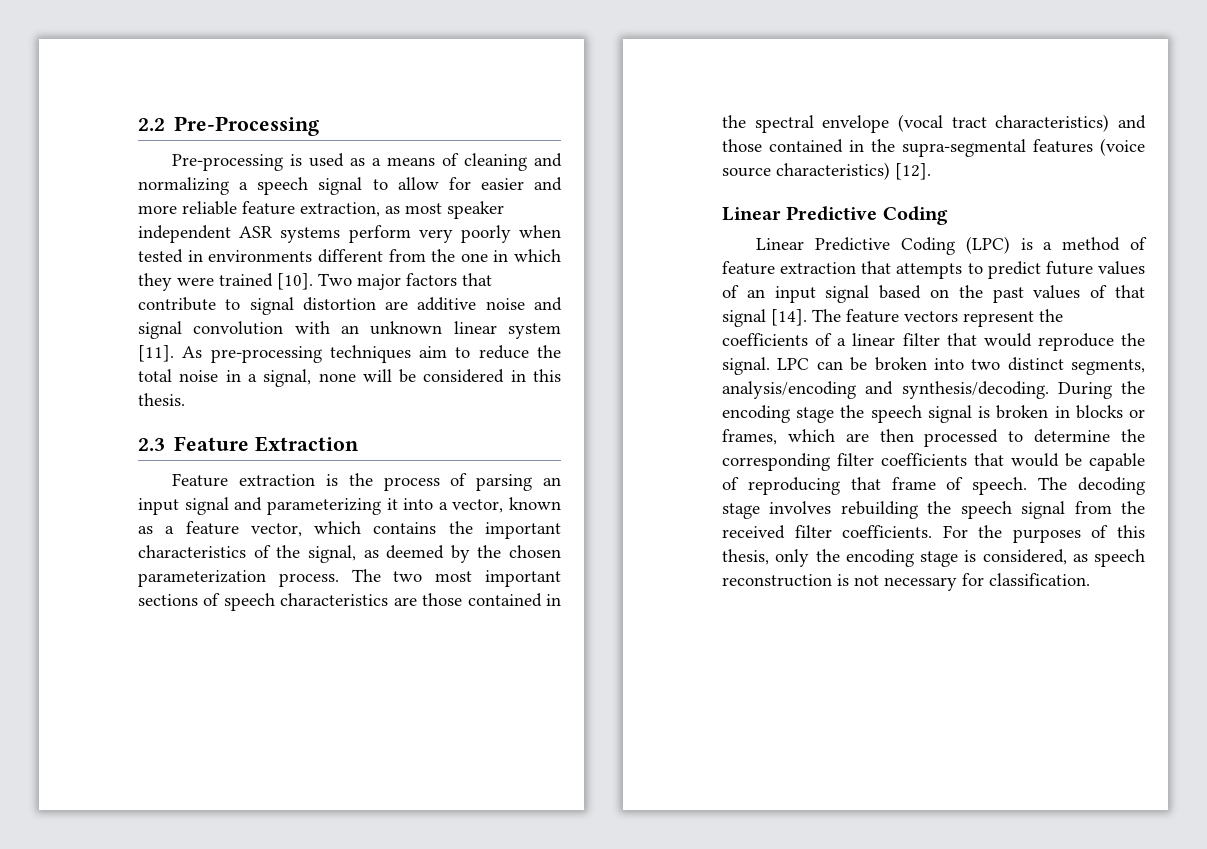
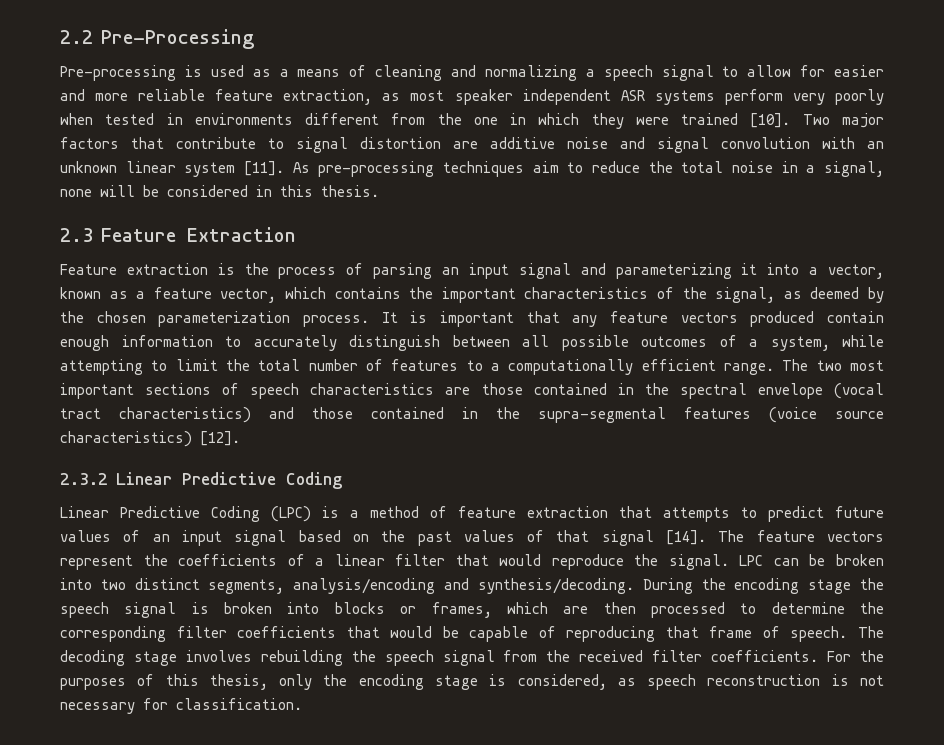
(339, 580) none -> [381,311,884,327] [60,335,884,351] [60,359,774,375] It is important that any feature vectors produced contain enough information to accurately distinguish between all possible outcomes of a system, while attempting to limit the total number of features to a computationally efficient range.
(931, 171) none -> [60,473,108,485] 2.3.2
[1054,406,1070,418] in -> [287,602,320,614] into

